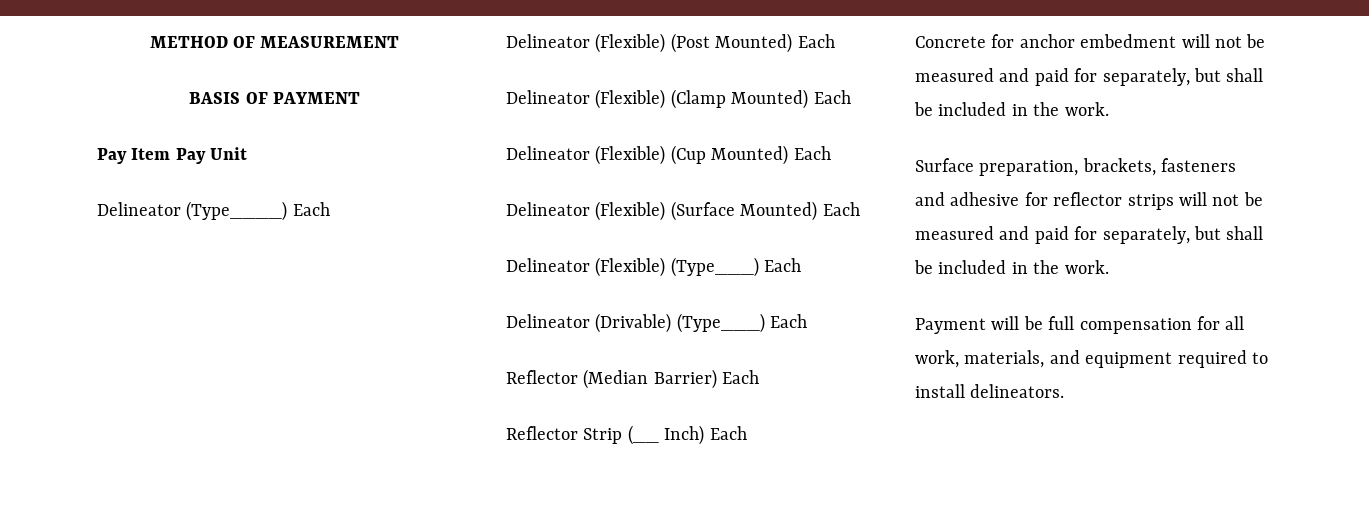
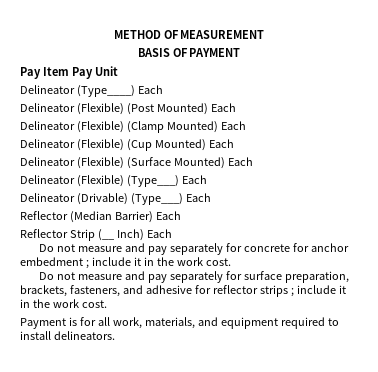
[915,34,1266,48] [915,68,1264,86] [914,102,1109,116] [915,158,974,172] Concrete for anchor embedment will not be measured and paid for separately, but shall be included in the work. // Surface -> [38,243,349,255] [20,257,231,269] [38,271,282,283] Do not measure and pay separately for concrete for anchor embedment ; include it in the work cost. // Do not measure and pay separately for surface
[1161,158,1237,172] fasteners -> [69,285,120,297] fasteners,
[1179,192,1263,206] [915,226,1264,244] [914,260,1109,274] [915,316,1192,334] will not be measured and paid for separately, but shall be included in the work. // Payment will be full compensation -> [290,285,346,297] [20,299,107,308] [20,317,77,329] ; include it in the work cost. // Payment is

